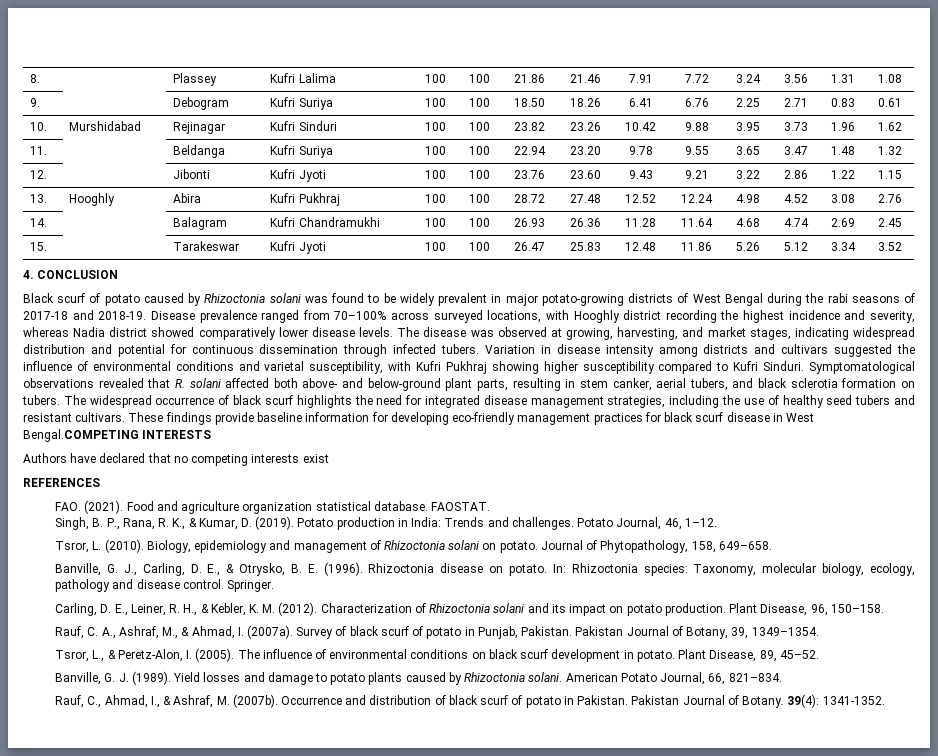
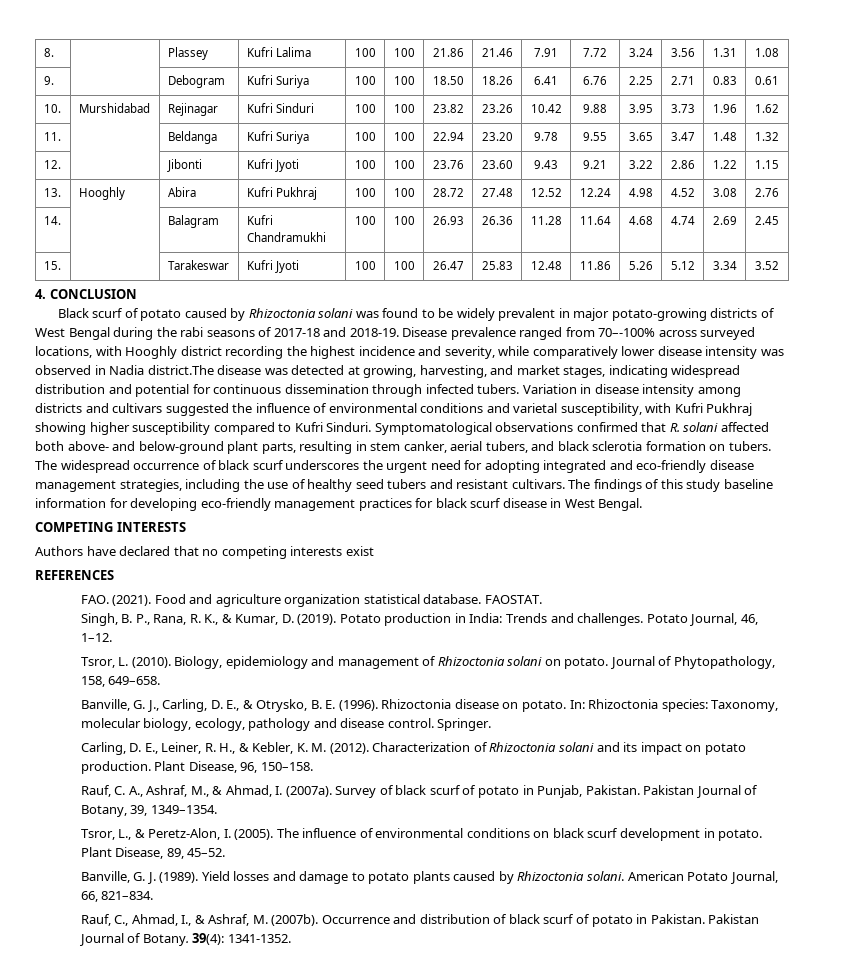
[334,311,387,320] 70–100% -> [598,328,656,337] 70–-100%
[23,327,420,340] whereas Nadia district showed comparatively lower disease levels. The -> [498,346,784,359] [35,365,214,375] while comparatively lower disease intensity was observed in Nadia district.The
[497,327,547,337] observed -> [291,365,345,375] detected
[98,378,144,388] revealed -> [576,422,638,432] confirmed
[296,395,480,408] highlights the need for integrated -> [285,460,707,473] underscores the urgent need for adopting integrated and eco-friendly
[128,412,254,425] These findings provide -> [568,479,721,492] The findings of this study
[23,429,139,442] Bengal.COMPETING -> [598,498,643,511] [35,522,113,532] Bengal. // COMPETING

